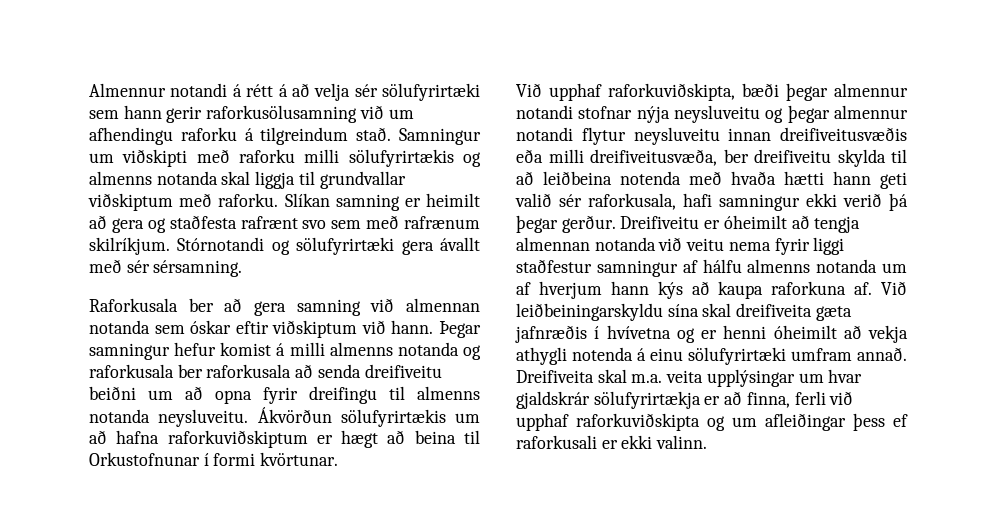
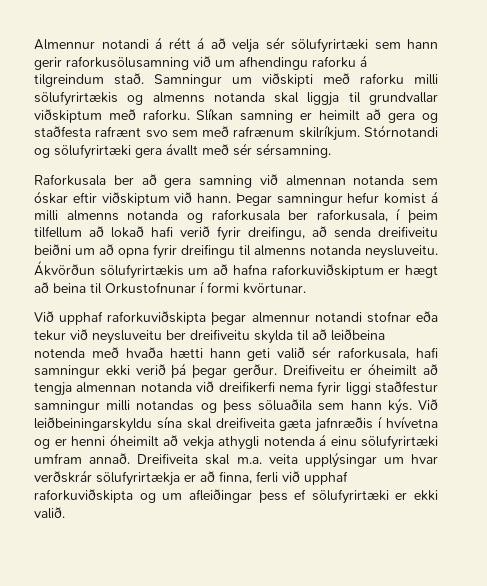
[206,364,292,378] raforkusala -> [316,208,438,223] [34,226,305,241] raforkusala, í þeim tilfellum að lokað hafi verið fyrir dreifingu,
[608,83,779,101] raforkuviðskipta, bæði -> [107,311,207,325] raforkuviðskipta
[636,105,908,123] [516,127,907,145] [516,149,717,166] nýja neysluveitu og þegar almennur notandi flytur neysluveitu innan dreifiveitusvæðis eða milli dreifiveitusvæða, -> [416,311,439,322] [34,329,162,344] eða tekur við neysluveitu
[686,238,725,251] veitu -> [218,381,275,393] dreifikerfi
[682,259,907,273] [516,281,873,299] af hálfu almenns notanda um af hverjum hann kýs að kaupa raforkuna af. -> [106,398,412,414] milli notandas og þess söluaðila sem hann kýs.
[516,391,590,409] gjaldskrár -> [34,470,92,483] verðskrár
[516,435,597,449] raforkusali -> [311,489,389,504] sölufyrirtæki
[656,435,708,449] valinn. -> [34,507,65,519] valið.

